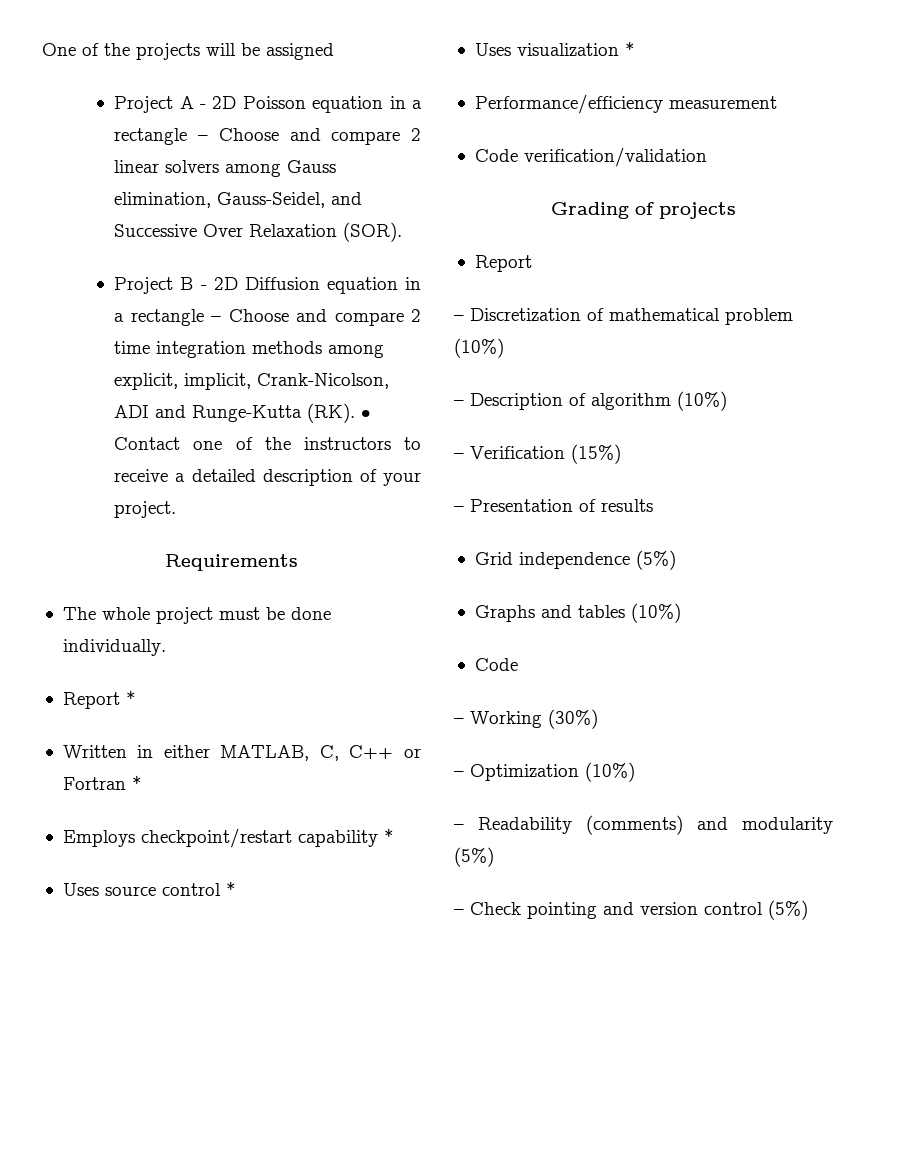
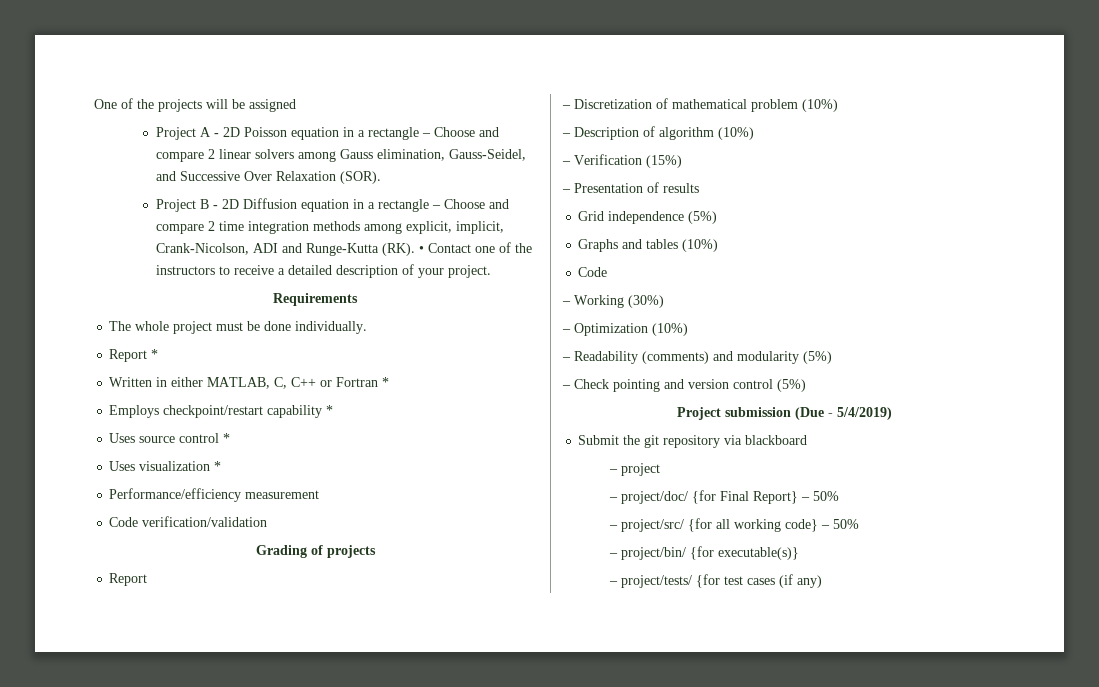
(808, 910) none -> [676,407,892,420] [578,435,808,448] [608,463,660,476] [608,490,839,504] [608,518,859,532] [608,546,799,560] [608,574,822,588] // Project submission (Due - 5/4/2019) // Submit the git repository via blackboard // – project // – project/doc/ {for Final Report} – 50% // – project/src/ {for all working code} – 50% // – project/bin/ {for executable(s)} // – project/tests/ {for test cases (if any)

